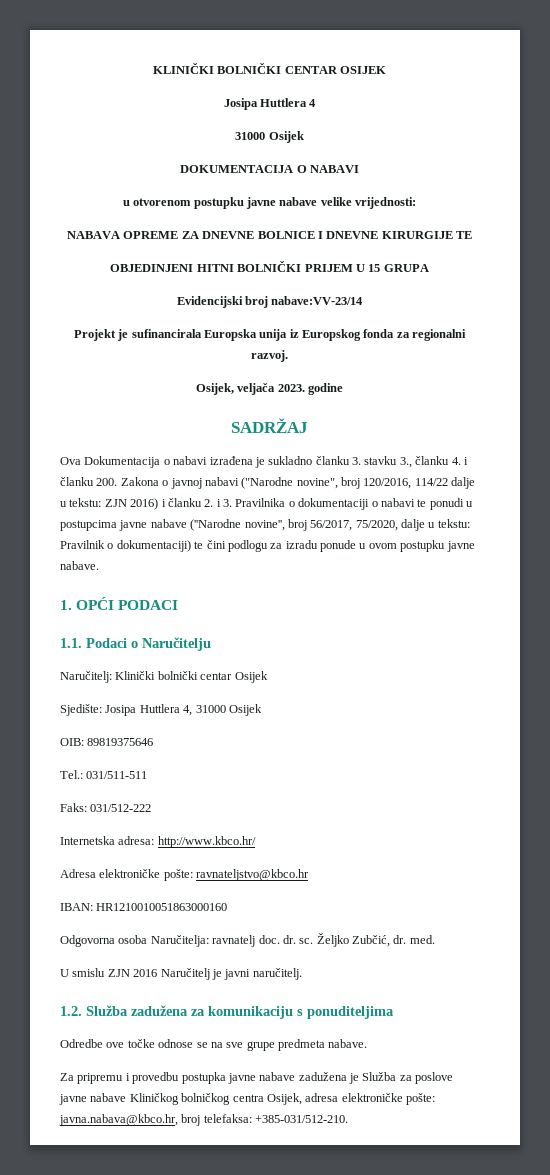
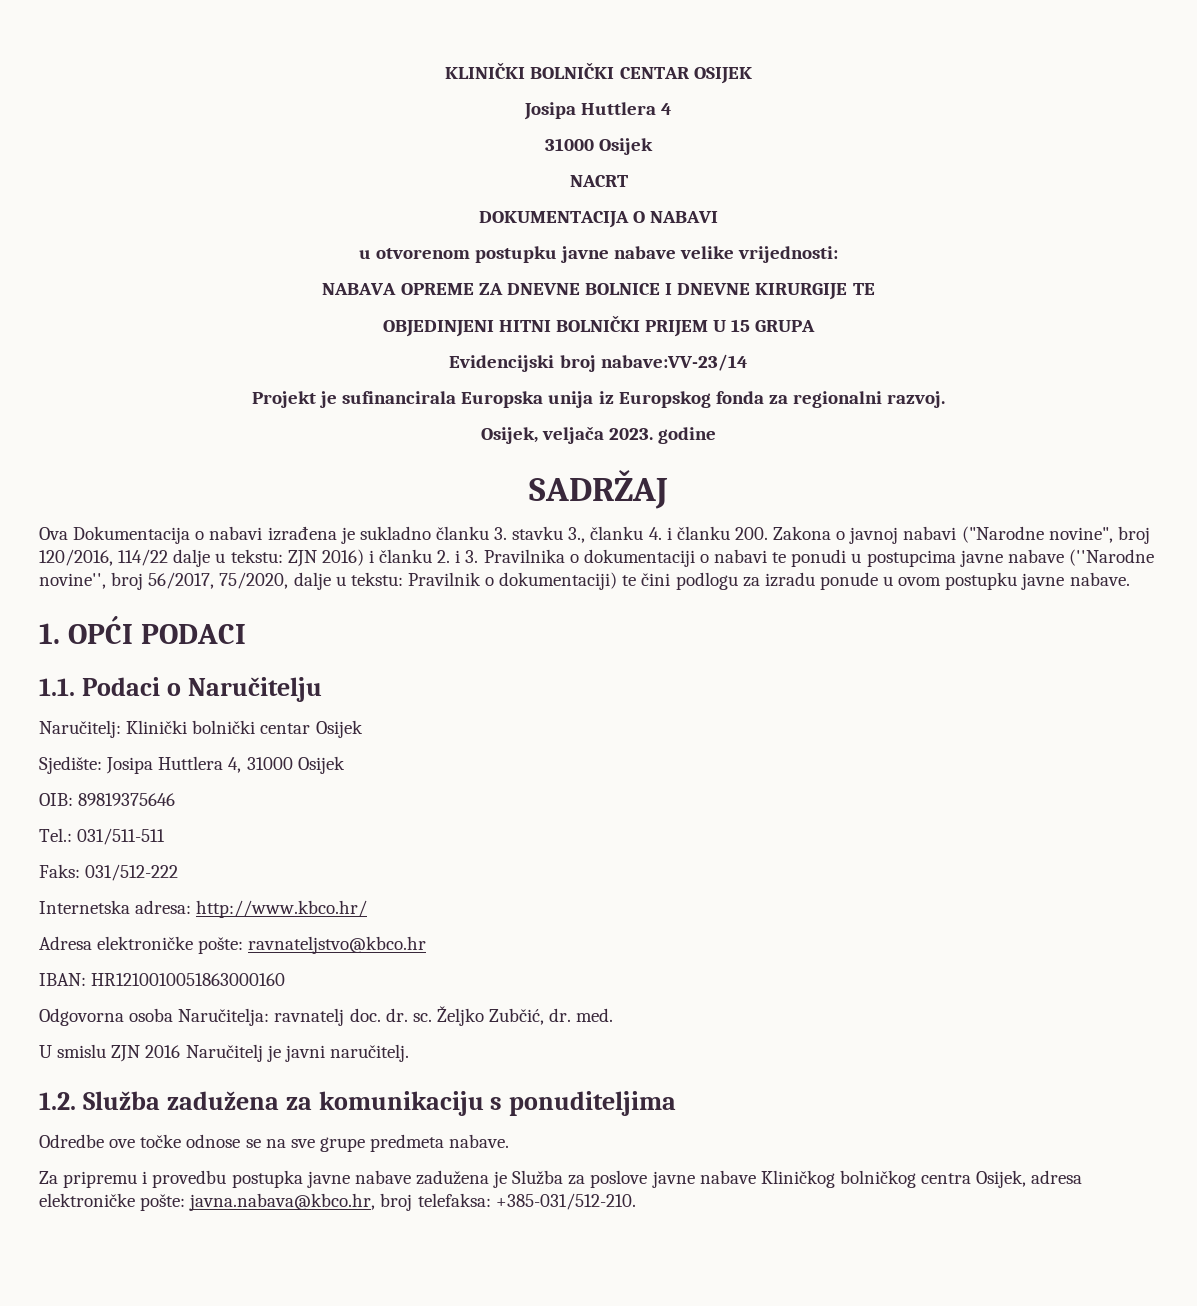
(304, 137) none -> [569,175,628,187] // NACRT

